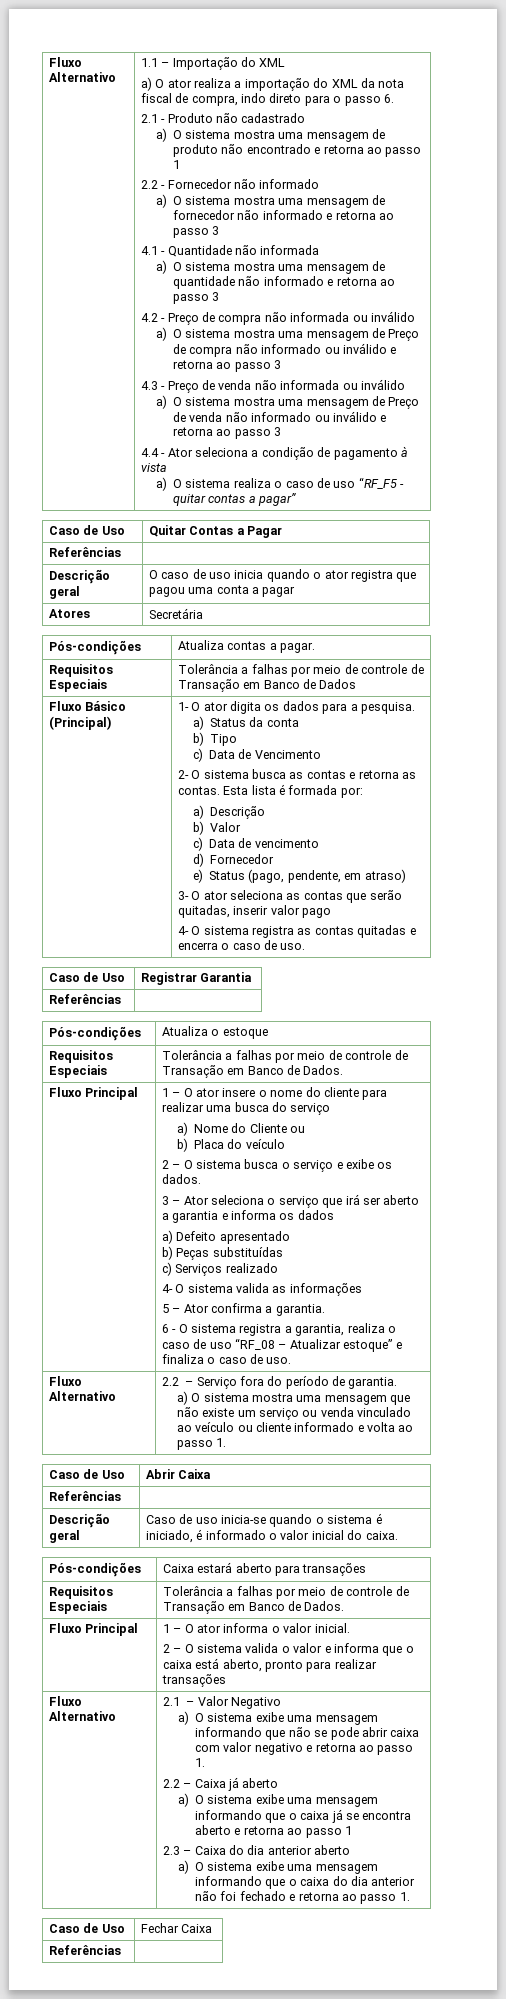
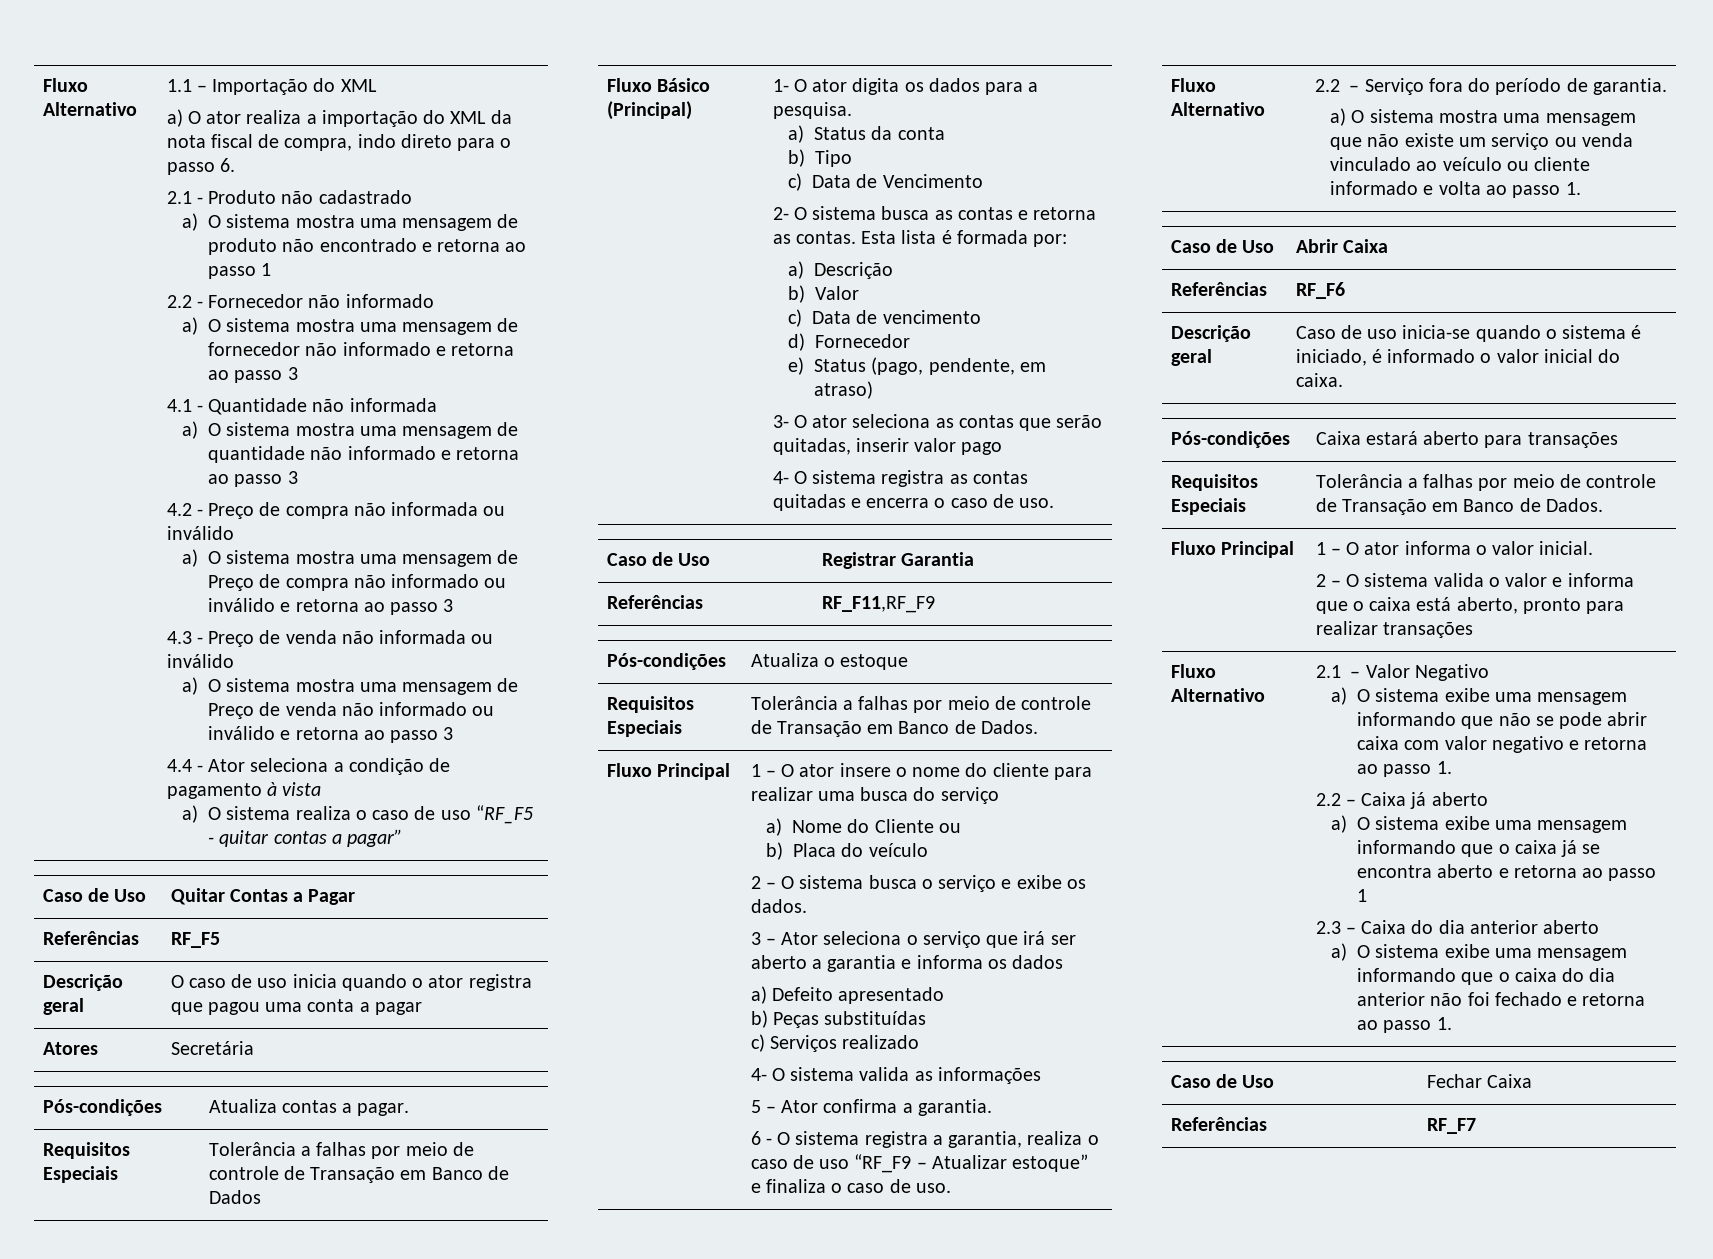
(121, 552) none -> [170,932,220,948] RF_F5
(121, 999) none -> [821,596,935,613] RF_F11,RF_F9
[235,1338,276,1350] “RF_08 -> [854,1154,912,1173] “RF_F9
(121, 1496) none -> [1295,282,1345,299] RF_F6
(121, 1950) none -> [1426,1118,1476,1134] RF_F7

